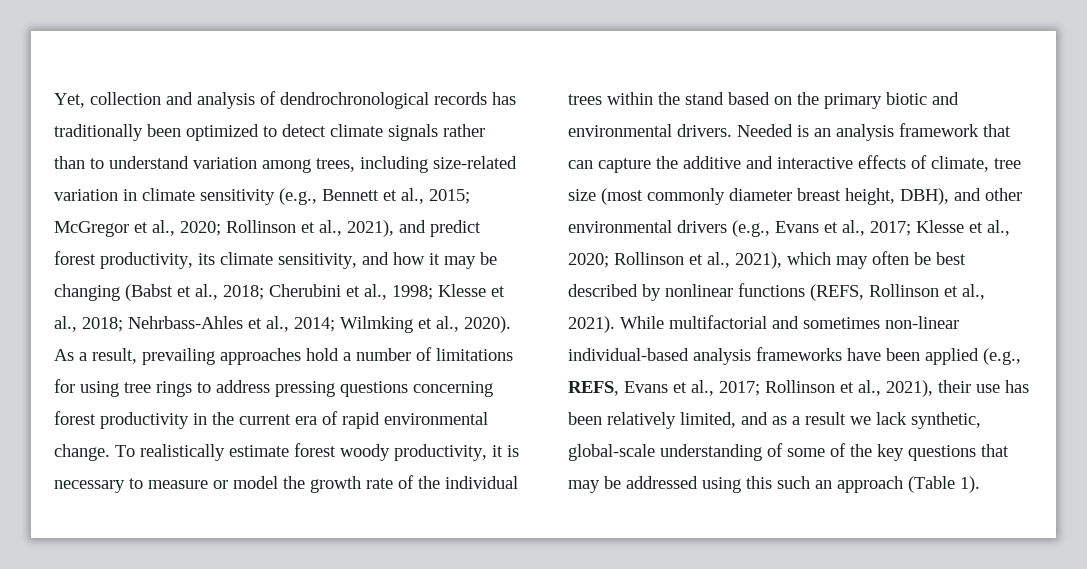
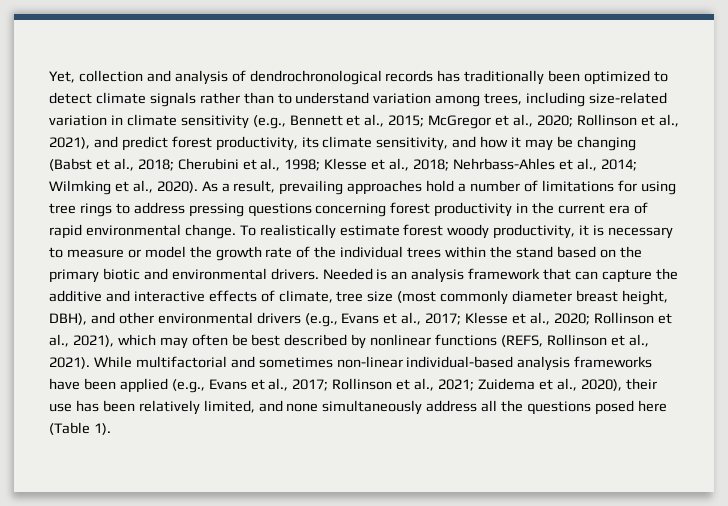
[568,381,619,396] REFS, -> (205, 386) none
[886,380,933,397] 2021), -> [438,378,622,391] 2021; Zuidema et al., 2020),
[772,412,981,429] [568,443,1009,461] [568,476,903,493] as a result we lack synthetic, global-scale understanding of some of the key questions that may be addressed using this such an approach -> [286,400,667,415] none simultaneously address all the questions posed here

